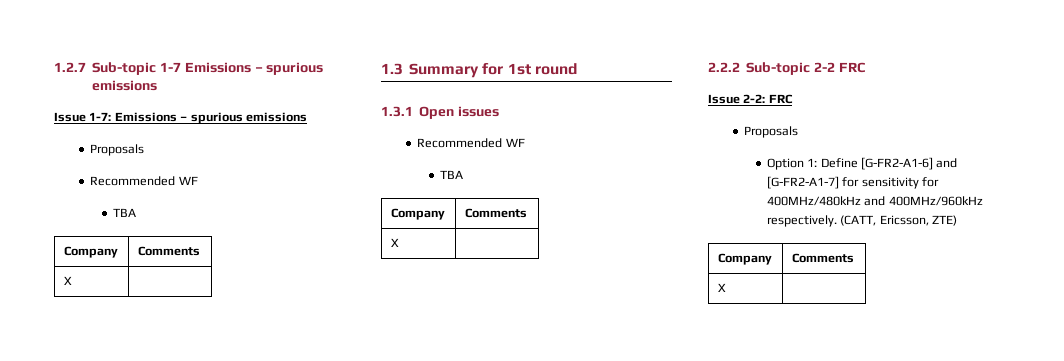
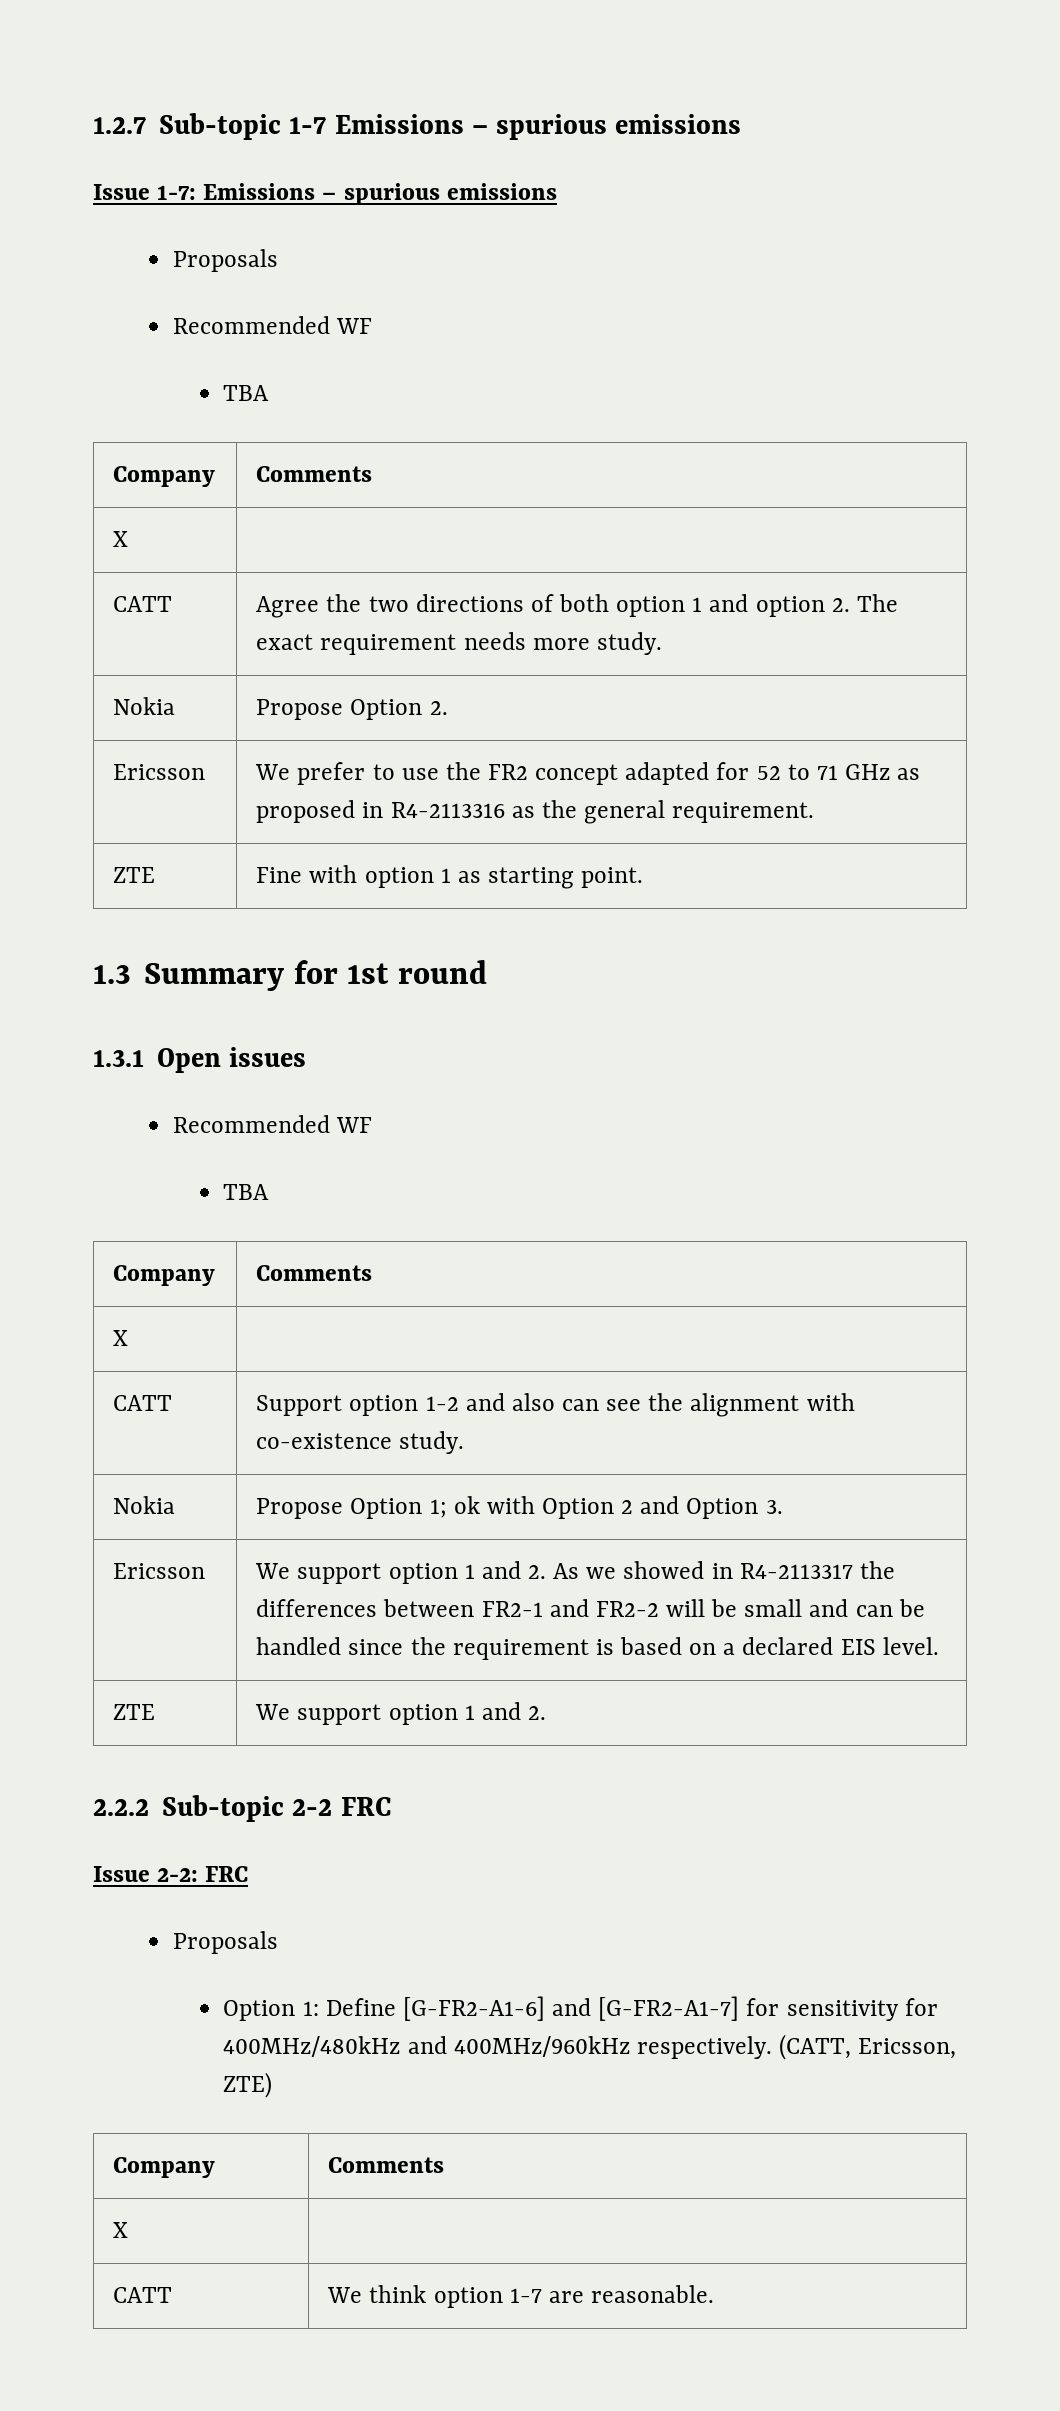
(72, 280) none -> [113,596,173,612] [256,594,898,618] [256,632,662,655] [113,697,176,715] [256,699,448,720] [113,764,206,780] [255,762,921,785] [256,800,815,824] [113,867,156,883] [256,865,644,889] // CATT | Agree the two directions of both option 1 and option 2. The exact requirement needs more study. // Nokia | Propose Option 2. // Ericsson | We prefer to use the FR2 concept adapted for 52 to 71 GHz as proposed in R4-2113316 as the general requirement. // ZTE | Fine with option 1 as starting point.
(399, 242) none -> [113,1395,173,1411] [256,1393,855,1417] [256,1431,465,1454] [113,1496,176,1514] [256,1496,783,1519] [113,1563,206,1579] [255,1561,895,1584] [256,1599,925,1617] [256,1637,939,1660] [113,1704,156,1720] [255,1702,546,1725] // CATT | Support option 1-2 and also can see the alignment with co-existence study. // Nokia | Propose Option 1; ok with Option 2 and Option 3. // Ericsson | We support option 1 and 2. As we showed in R4-2113317 the differences between FR2-1 and FR2-2 will be small and can be handled since the requirement is based on a declared EIS level. // ZTE | We support option 1 and 2.
(726, 287) none -> [113,2287,173,2303] [327,2285,714,2308] // CATT | We think option 1-7 are reasonable.

